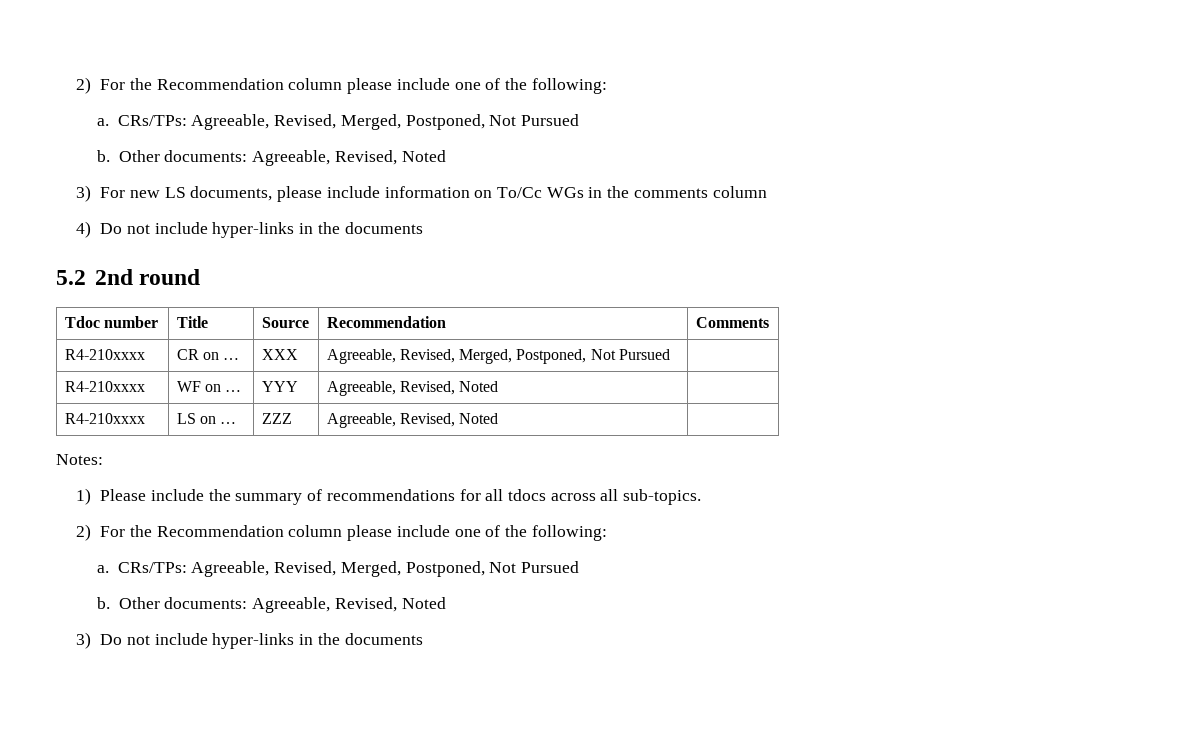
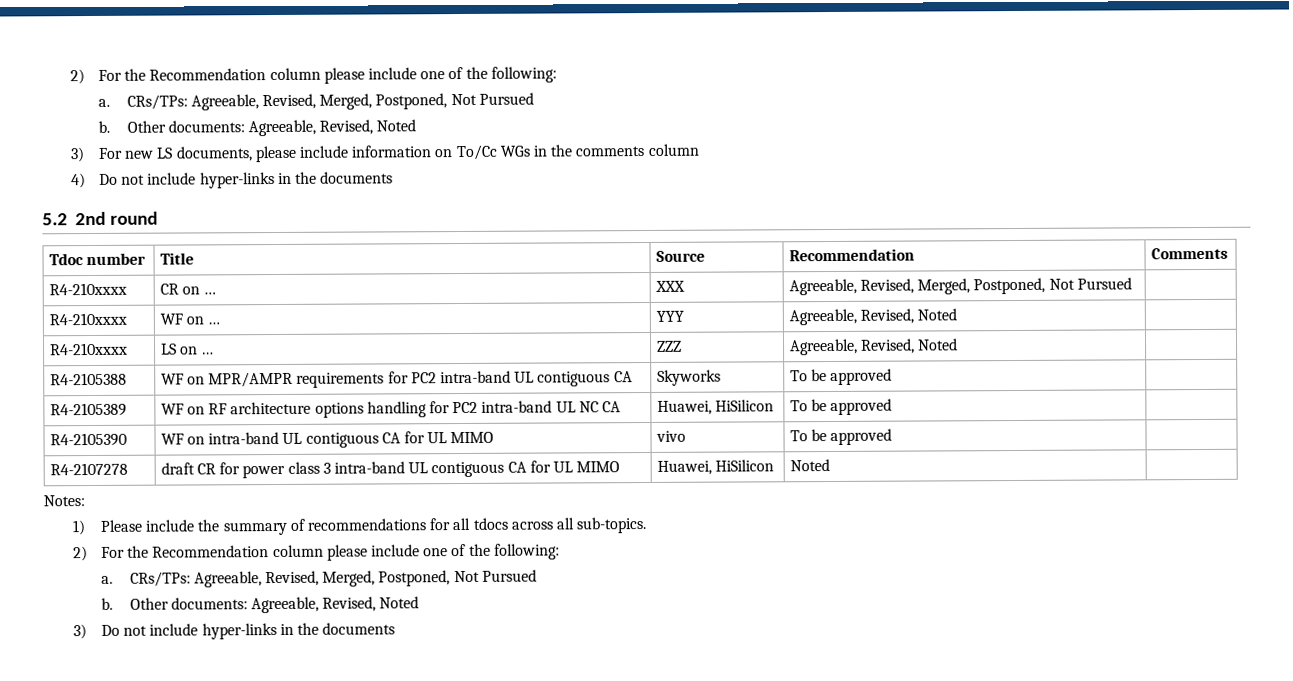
(499, 418) none -> [49,372,127,386] [160,370,633,388] [656,369,721,386] [789,368,893,386] [49,402,127,417] [160,400,621,418] [656,399,775,415] [789,398,893,416] [49,432,127,447] [160,431,495,448] [655,430,686,442] [789,428,893,446] [49,462,128,476] [160,460,621,479] [656,459,775,475] [789,459,830,472] // R4-2105388 | WF on MPR/AMPR requirements for PC2 intra-band UL contiguous CA | Skyworks | To be approved | // R4-2105389 | WF on RF architecture options handling for PC2 intra-band UL NC CA | Huawei, HiSilicon | To be approved | // R4-2105390 | WF on intra-band UL contiguous CA for UL MIMO | vivo | To be approved | // R4-2107278 | draft CR for power class 3 intra-band UL contiguous CA for UL MIMO | Huawei, HiSilicon | Noted |

